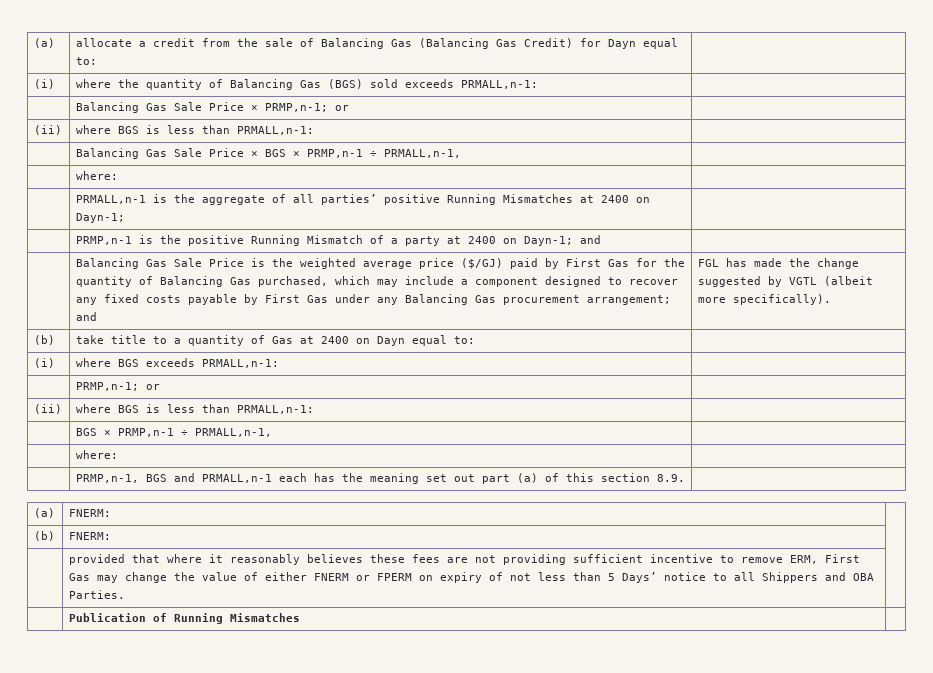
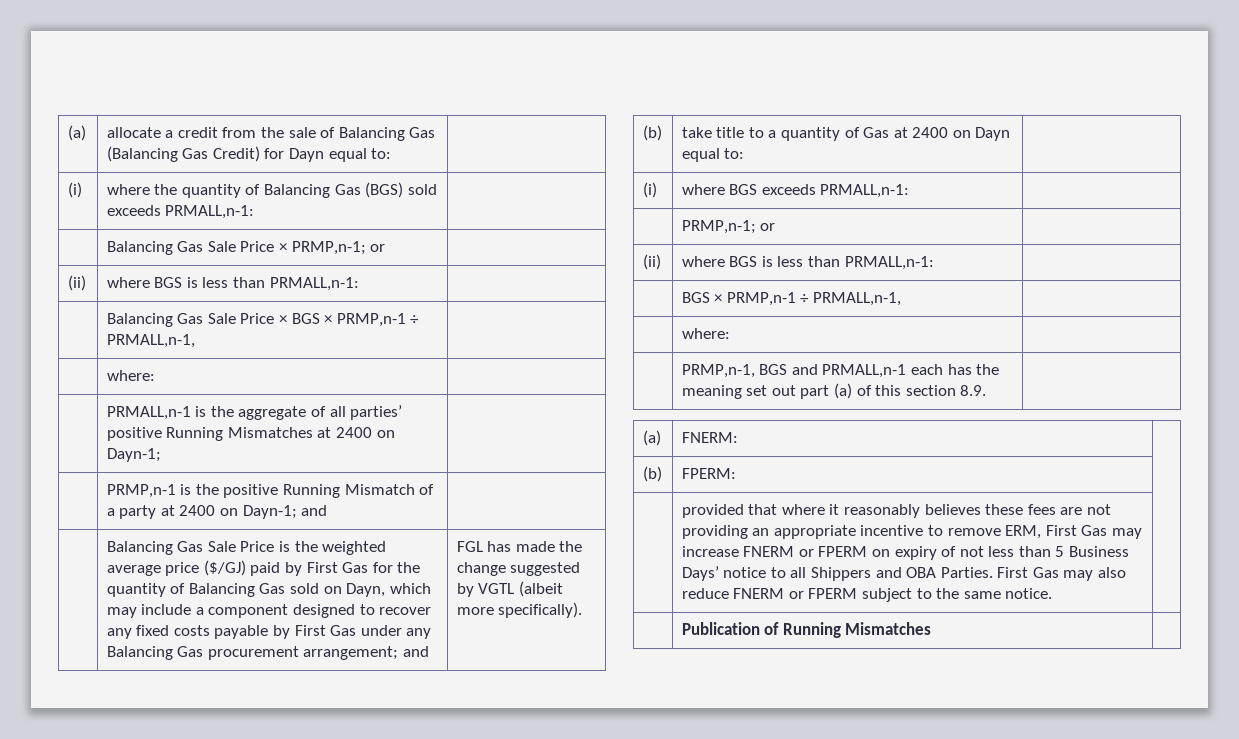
[257,276,328,287] purchased, -> [289,583,386,597] sold on Dayn,
[68,532,111,540] FNERM: -> [681,468,736,479] FPERM:
[572,554,643,563] sufficient -> [752,525,856,539] an appropriate
[124,572,307,583] change the value of either -> [681,546,739,557] increase
(615, 577) none -> [1069,546,1130,557] Business
(125, 594) none -> [997,567,1127,581] [681,588,1053,602] First Gas may also reduce FNERM or FPERM subject to the same notice.

